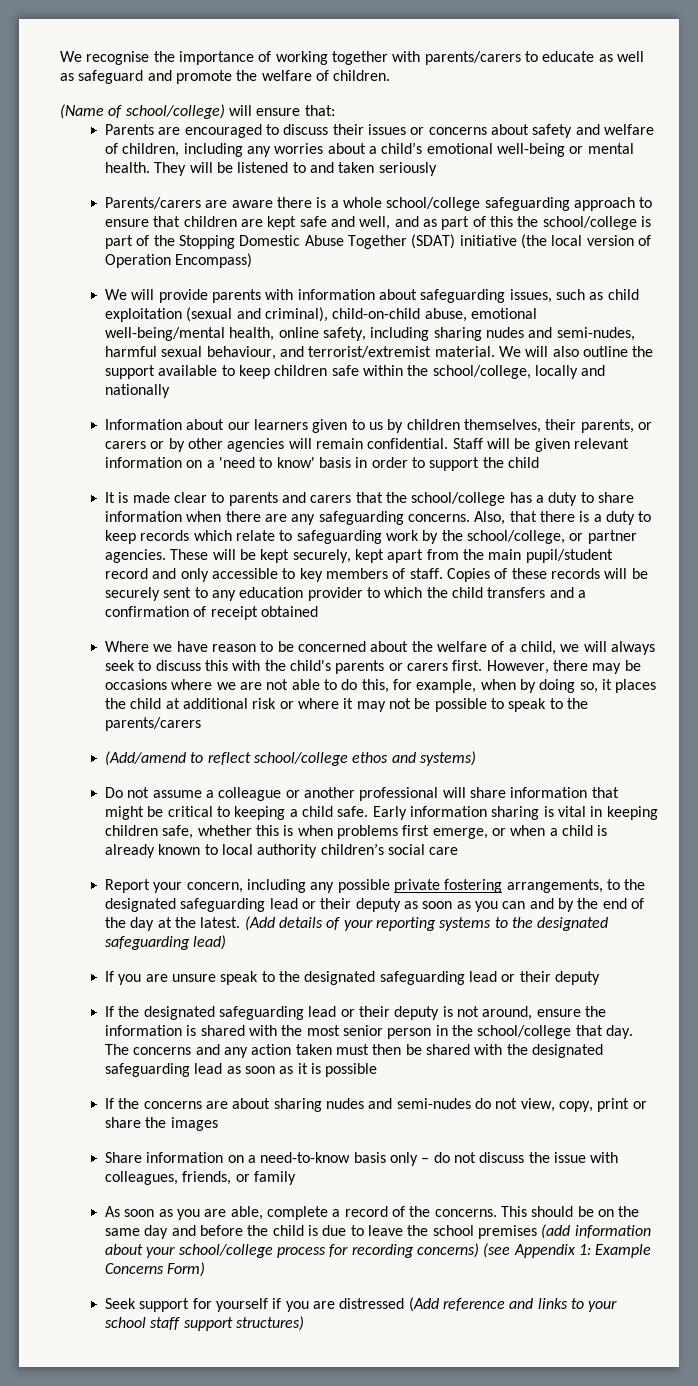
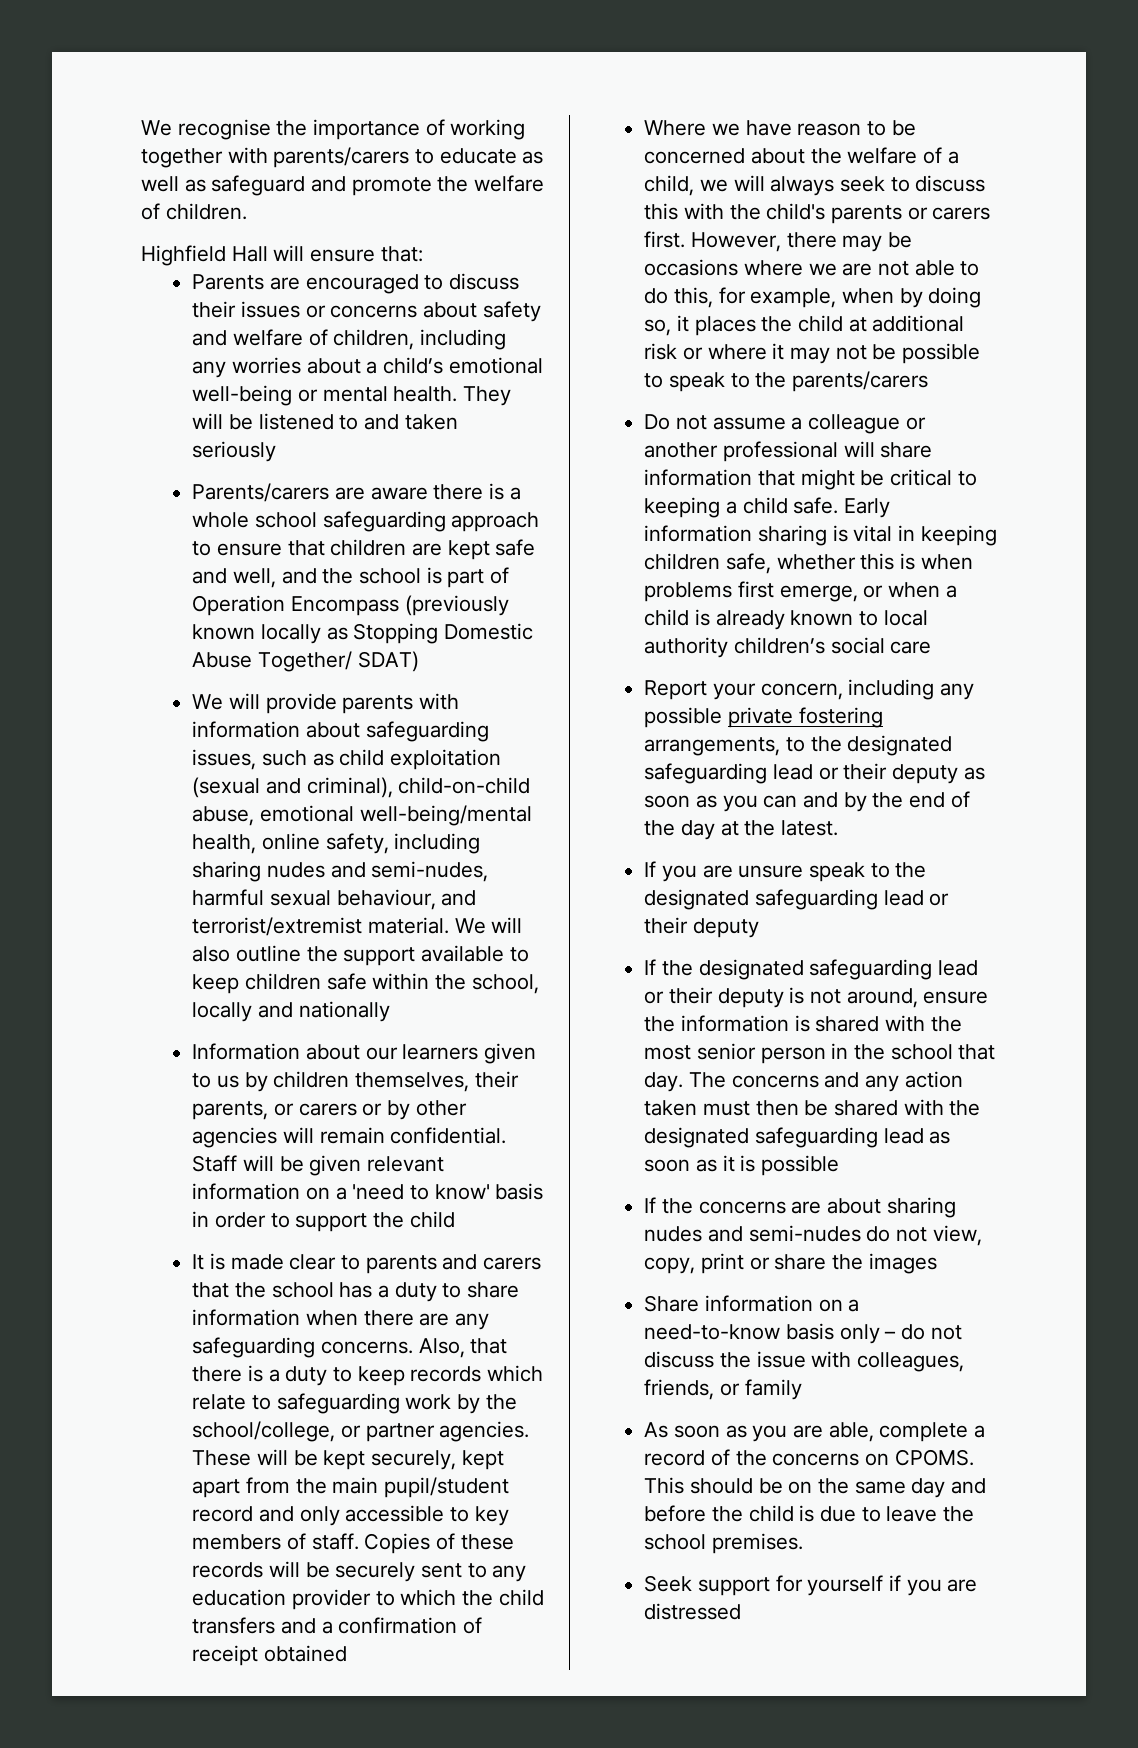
[60,104,225,119] (Name of school/college) -> [141,245,268,266] Highfield Hall
[386,197,481,211] school/college -> [255,512,318,528] school
[423,216,651,230] [105,234,652,249] [105,253,253,268] as part of this the school/college is part of the Stopping Domestic Abuse Together (SDAT) initiative (the local version of Operation Encompass) -> [322,567,510,588] [192,595,509,616] [192,623,534,644] [192,651,419,672] the school is part of Operation Encompass (previously known locally as Stopping Domestic Abuse Together/ SDAT)
[432,365,531,379] school/college, -> [471,974,539,994] school,
[411,492,506,506] school/college -> [271,1282,334,1298] school
[105,751,477,766] // (Add/amend to reflect school/college ethos and systems) -> (929, 381) none
[244,916,609,931] [105,935,227,950] (Add details of your reporting systems to the designated safeguarding lead) -> (839, 828) none
[477,1025,572,1039] school/college -> [890,1044,953,1060] school
[434,1209,497,1217] concerns. -> [772,1449,974,1466] concerns on CPOMS.
[478,1224,651,1239] [105,1243,652,1258] [105,1262,206,1277] premises (add information about your school/college process for recording concerns) (see Appendix 1: Example Concerns Form) -> [712,1533,804,1554] premises.
[408,1297,618,1312] [105,1316,305,1331] (Add reference and links to your school staff support structures) -> (742, 1611) none

